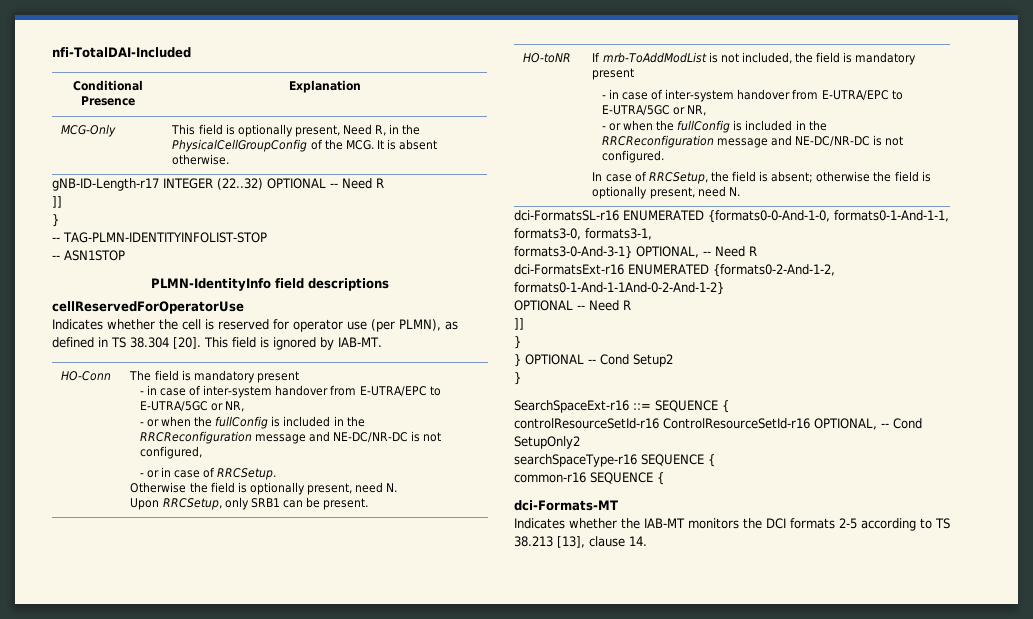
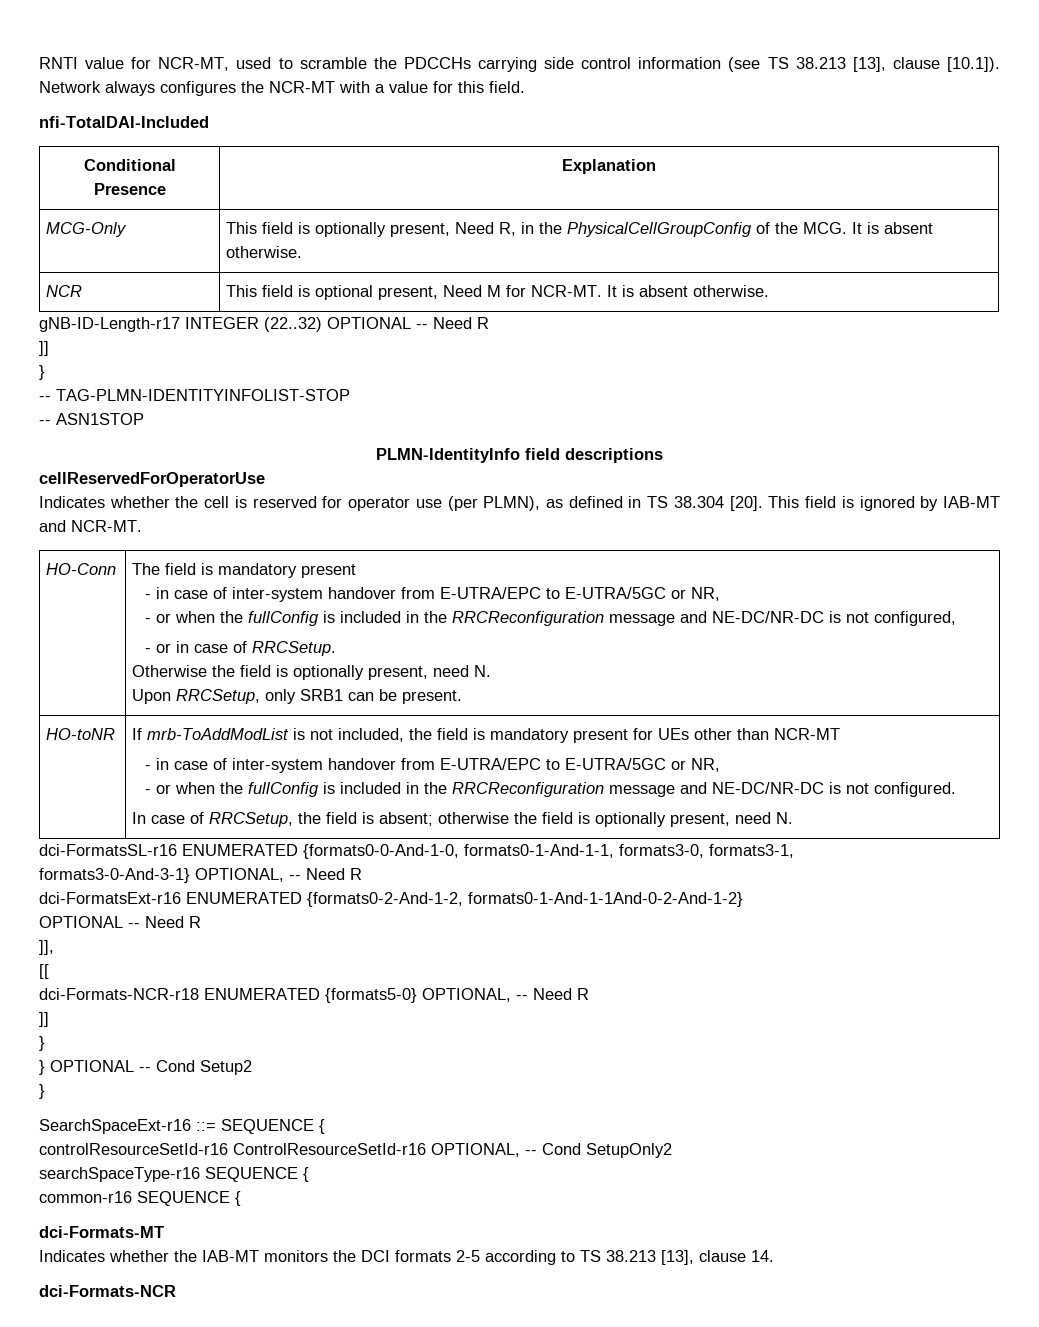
(52, 52) none -> [39,57,1000,72] [39,81,525,96] RNTI value for NCR-MT, used to scramble the PDCCHs carrying side control information (see TS 38.213 [13], clause [10.1]). Network always configures the NCR-MT with a value for this field. //
(230, 159) none -> [45,285,82,297] [225,285,769,300] // NCR | This field is optional present, Need M for NCR-MT. It is absent otherwise.
[338,337,382,347] IAB-MT. -> [943,496,1001,508] [39,520,142,532] IAB-MT and NCR-MT.
(635, 74) none -> [632,728,840,740] for UEs other than NCR-MT
(631, 305) none -> [39,940,54,955] [39,964,49,979] [39,988,589,1003] // ]], // [[ // dci-Formats-NCR-r18 ENUMERATED {formats5-0} OPTIONAL, -- Need R
(647, 541) none -> [39,1285,176,1297] // dci-Formats-NCR

